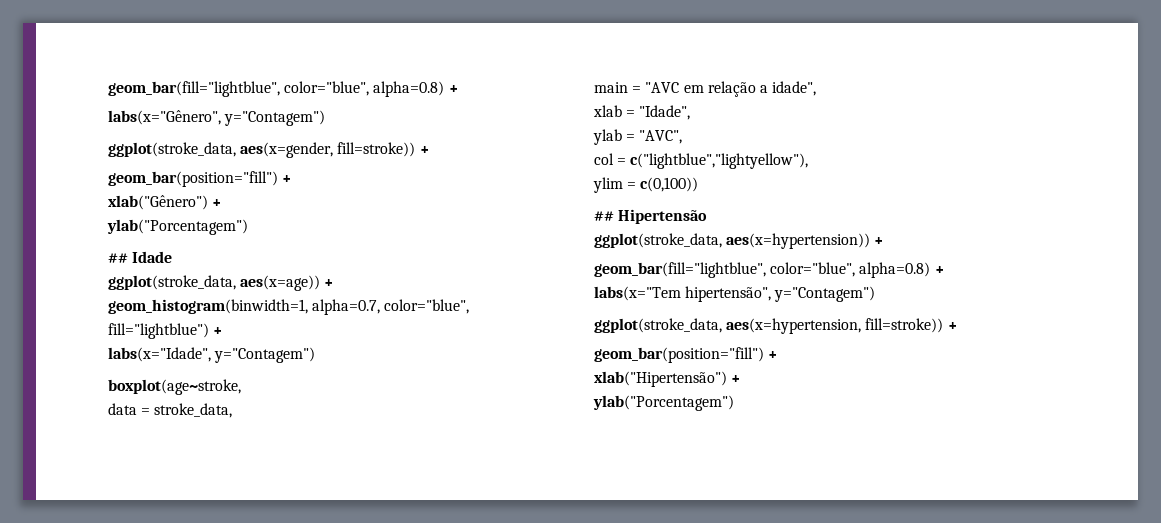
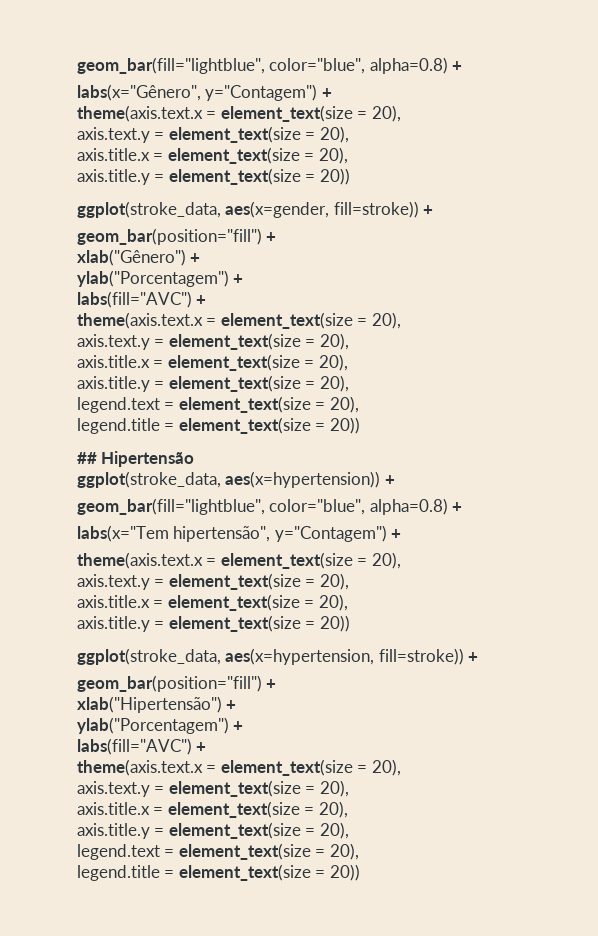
(326, 118) none -> [321,88,332,98] [77,105,401,122] [77,126,349,143] [77,147,348,164] [77,168,350,185] + // theme(axis.text.x = element_text(size = 20), // axis.text.y = element_text(size = 20), // axis.title.x = element_text(size = 20), // axis.title.y = element_text(size = 20))
[108,251,173,263] [108,275,334,291] [108,299,470,315] [108,323,223,339] [108,347,316,363] [108,379,241,395] [108,403,233,418] [594,81,817,97] [593,105,691,120] [593,129,683,145] [594,153,809,169] [593,177,699,193] // ## Idade // ggplot(stroke_data, aes(x=age)) + // geom_histogram(binwidth=1, alpha=0.7, color="blue", fill="lightblue") + // labs(x="Idade", y="Contagem") // boxplot(age~stroke, // data = stroke_data, // main = "AVC em relação a idade", // xlab = "Idade", // ylab = "AVC", // col = c("lightblue","lightyellow"), // ylim = c(0,100)) -> [233,274,244,284] [77,291,207,308] [77,312,401,329] [77,333,349,350] [77,354,348,371] [77,375,349,392] [77,396,359,413] [77,417,360,434] + // labs(fill="AVC") + // theme(axis.text.x = element_text(size = 20), // axis.text.y = element_text(size = 20), // axis.title.x = element_text(size = 20), // axis.title.y = element_text(size = 20), // legend.text = element_text(size = 20), // legend.title = element_text(size = 20))
(876, 294) none -> [391,529,402,539] [77,552,401,569] [77,573,349,590] [77,594,348,611] [77,615,350,632] + // theme(axis.text.x = element_text(size = 20), // axis.text.y = element_text(size = 20), // axis.title.x = element_text(size = 20), // axis.title.y = element_text(size = 20))
(734, 403) none -> [233,721,244,731] [77,738,207,755] [77,759,401,776] [77,780,349,797] [77,801,348,818] [77,822,349,839] [77,843,359,860] [77,864,360,881] + // labs(fill="AVC") + // theme(axis.text.x = element_text(size = 20), // axis.text.y = element_text(size = 20), // axis.title.x = element_text(size = 20), // axis.title.y = element_text(size = 20), // legend.text = element_text(size = 20), // legend.title = element_text(size = 20))

